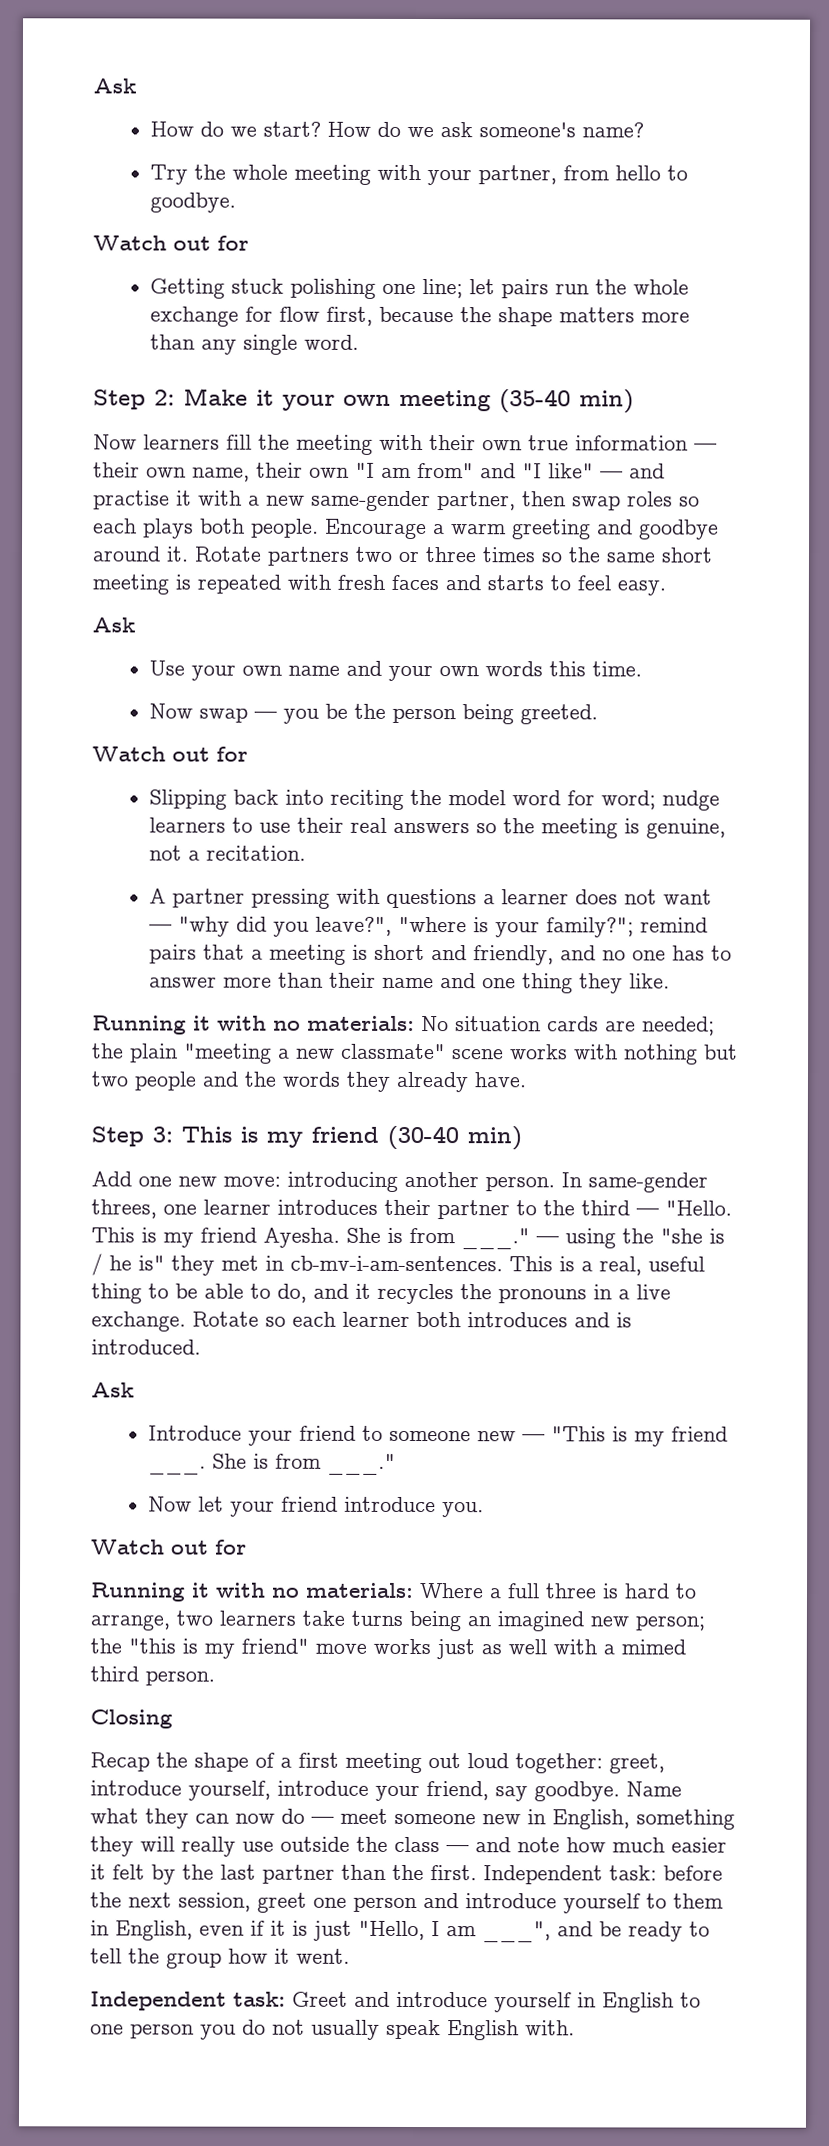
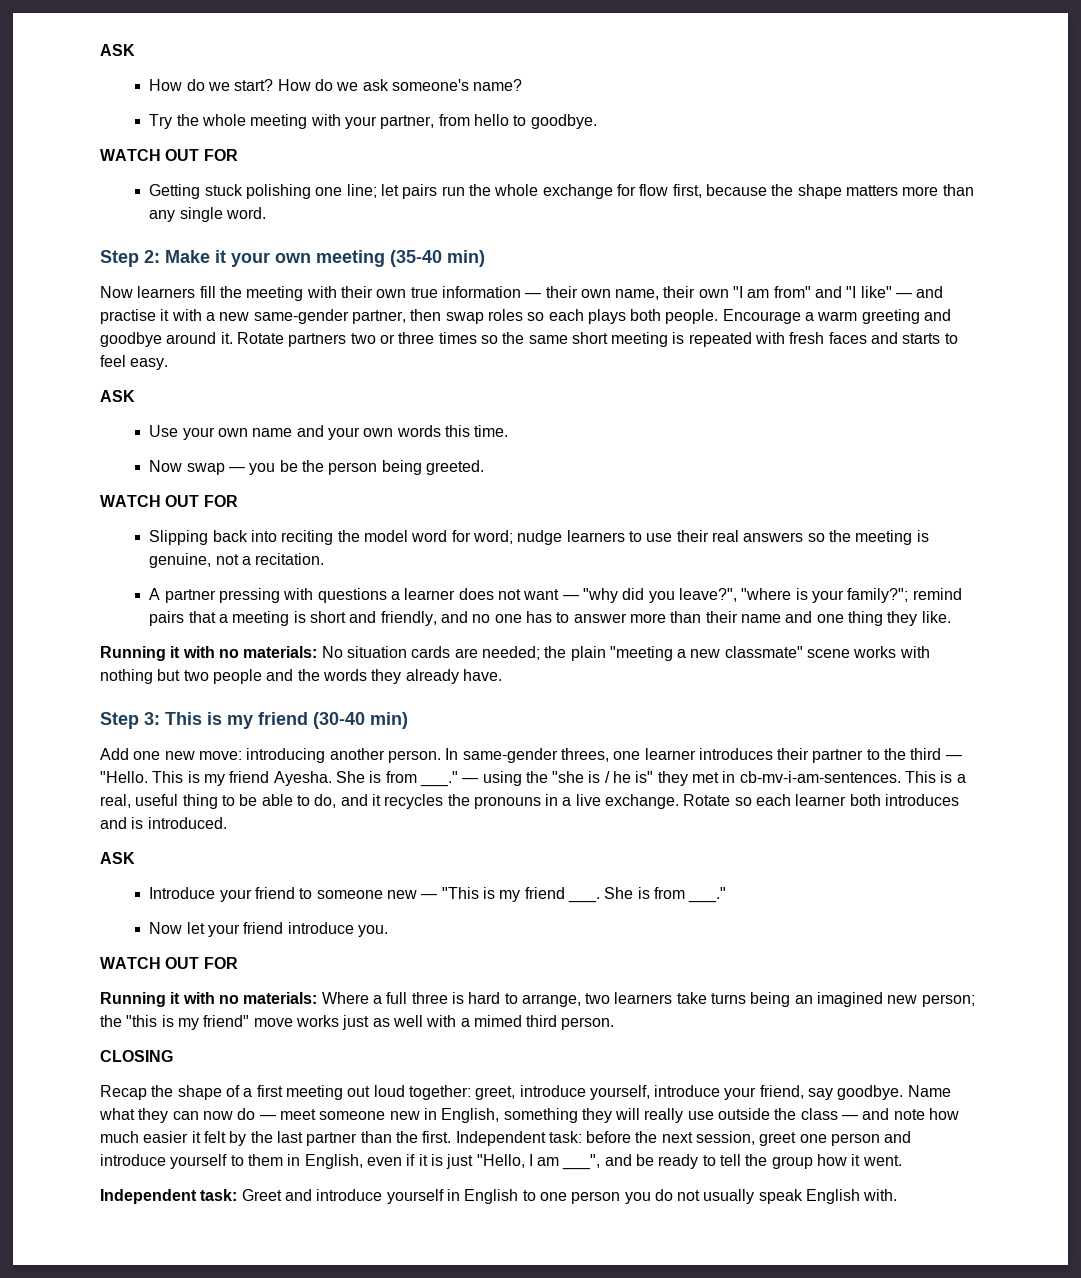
[93,78,137,94] Ask -> [100,44,135,56] ASK
[93,235,249,251] Watch out for -> [100,149,238,161] WATCH OUT FOR
[92,617,136,633] Ask -> [100,390,135,402] ASK
[92,746,248,762] Watch out for -> [100,495,238,507] WATCH OUT FOR
[91,1382,135,1398] Ask -> [100,852,135,864] ASK
[91,1539,247,1555] Watch out for -> [100,957,238,969] WATCH OUT FOR
[90,1709,173,1729] Closing -> [100,1050,173,1062] CLOSING

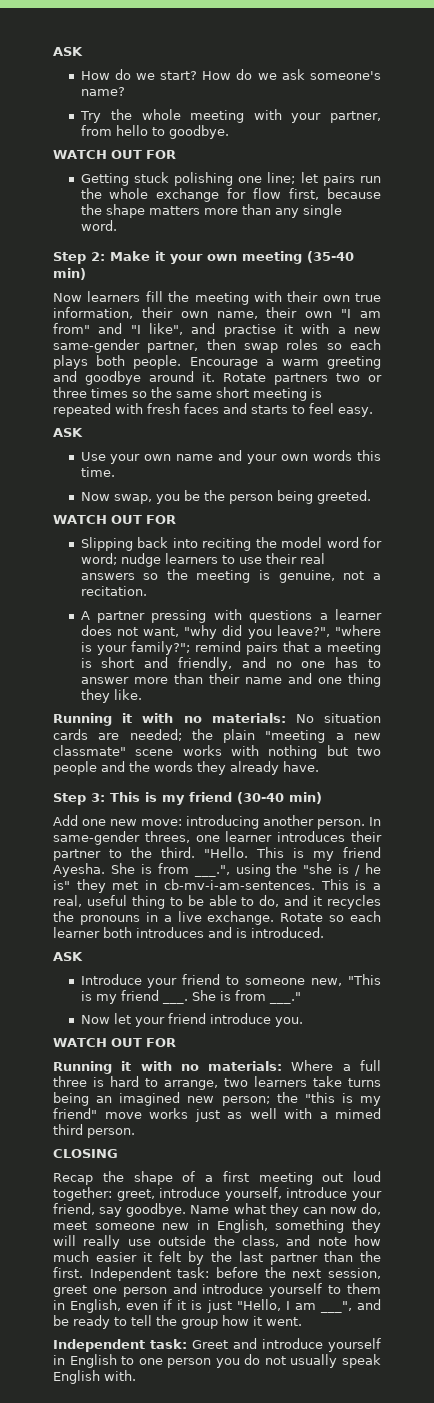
[441,286,542,298] information — -> [53,307,133,319] information,
[860,286,913,298] like" — -> [149,323,183,335] like",
[186,463,246,475] swap — -> [113,494,152,504] swap,
[523,589,579,600] want — -> [142,627,179,637] want,
[910,748,962,760] third — -> [161,847,195,858] third.
[419,771,479,787] ___." — -> [193,865,230,877] ___.",
[387,890,438,899] new — -> [311,978,343,986] new,
[237,1108,276,1120] do — -> [361,1203,381,1215] do,
[800,1108,859,1120] class — -> [241,1235,279,1247] class,

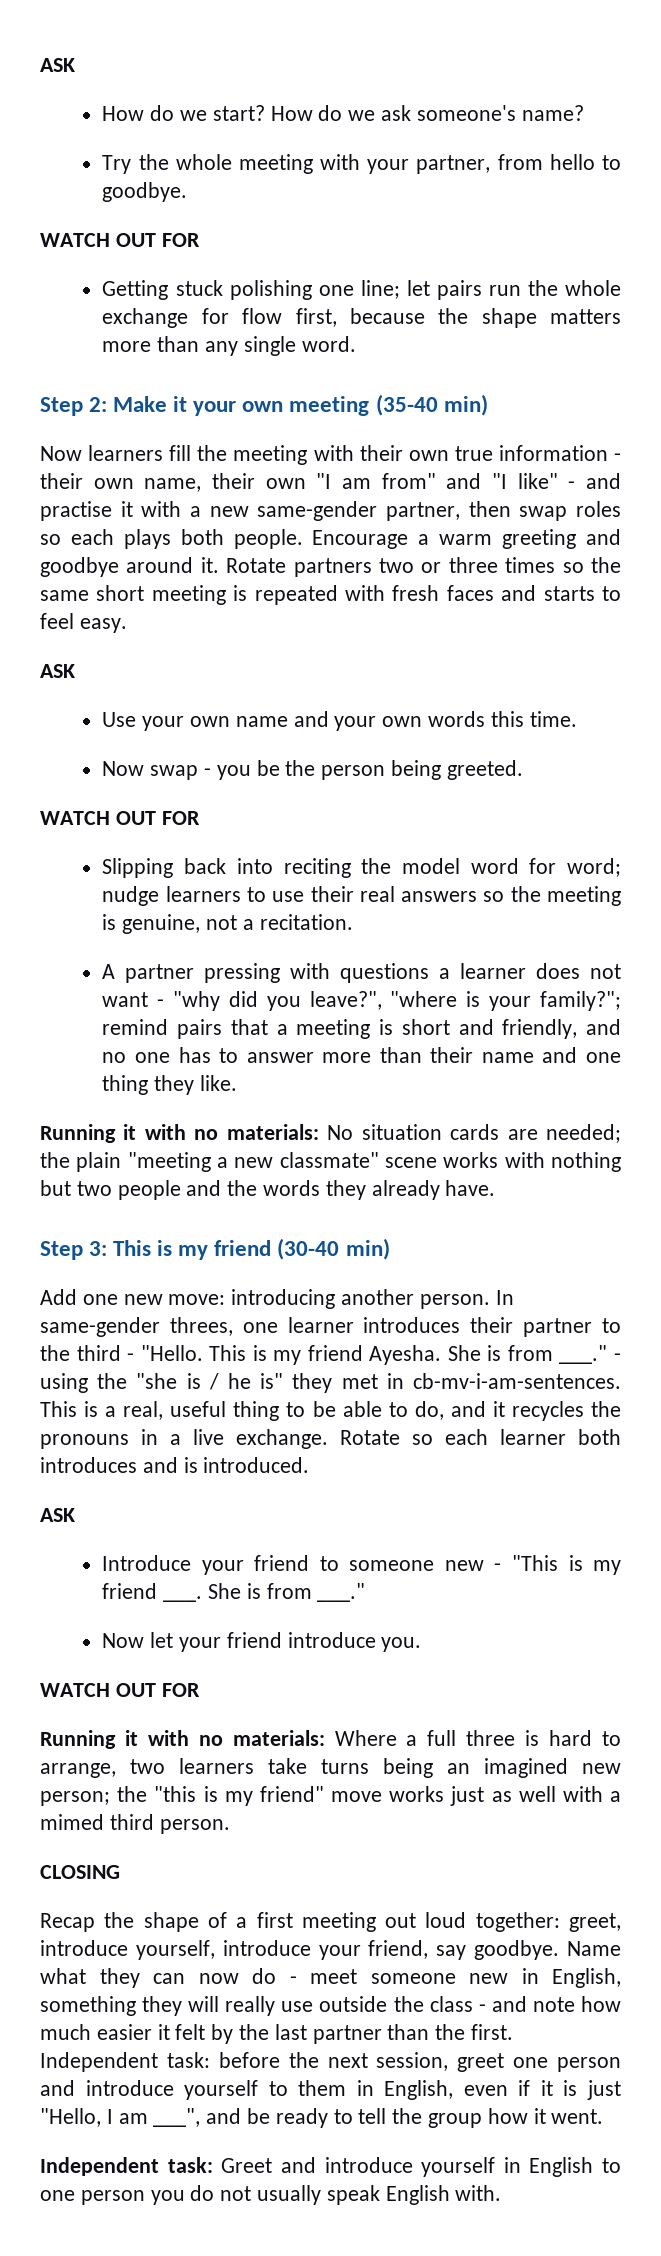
[53,307,133,319] information, -> [498,445,621,461] information -
[149,323,183,335] like", -> [517,473,576,489] like" -
[113,494,152,504] swap, -> [150,765,212,780] swap -
[142,627,179,637] want, -> [102,992,165,1007] want -
[161,847,195,858] third. -> [76,1345,135,1361] third -
[193,865,230,877] ___.", -> [559,1345,621,1364] ___." -
[311,978,343,986] new, -> [444,1560,502,1571] new -
[361,1203,381,1215] do, -> [252,1968,297,1984] do -
[241,1235,279,1247] class, -> [429,1996,486,2012] class -

